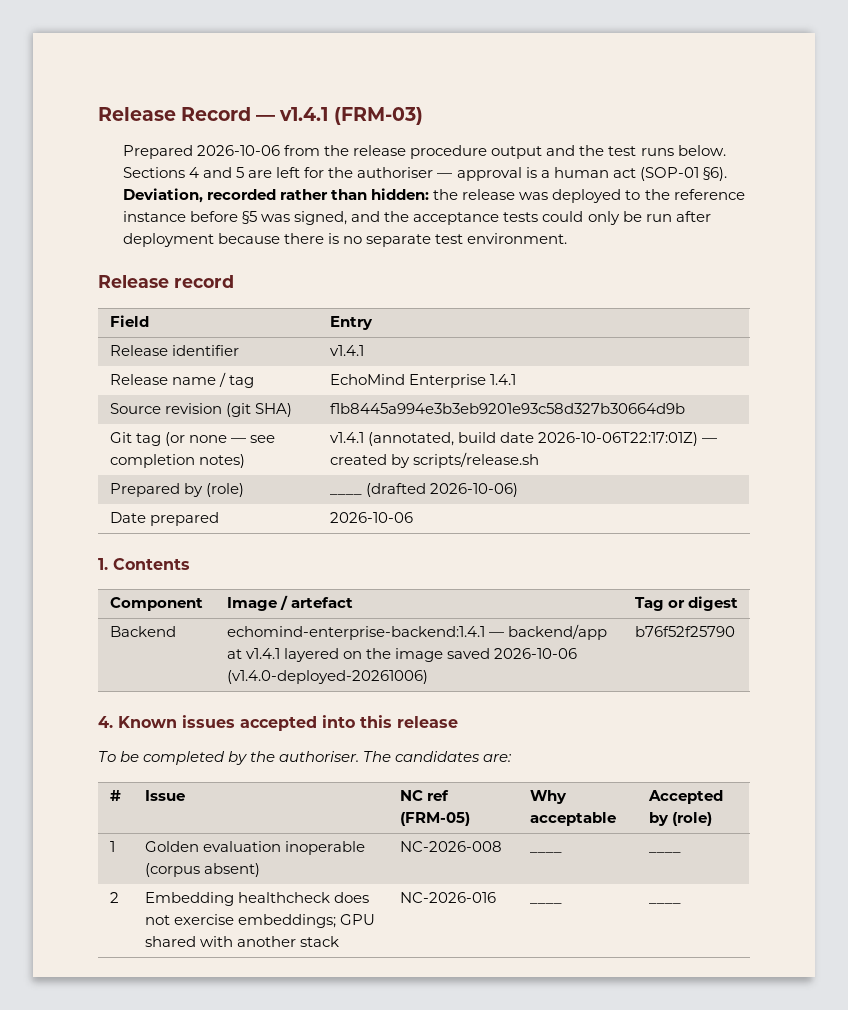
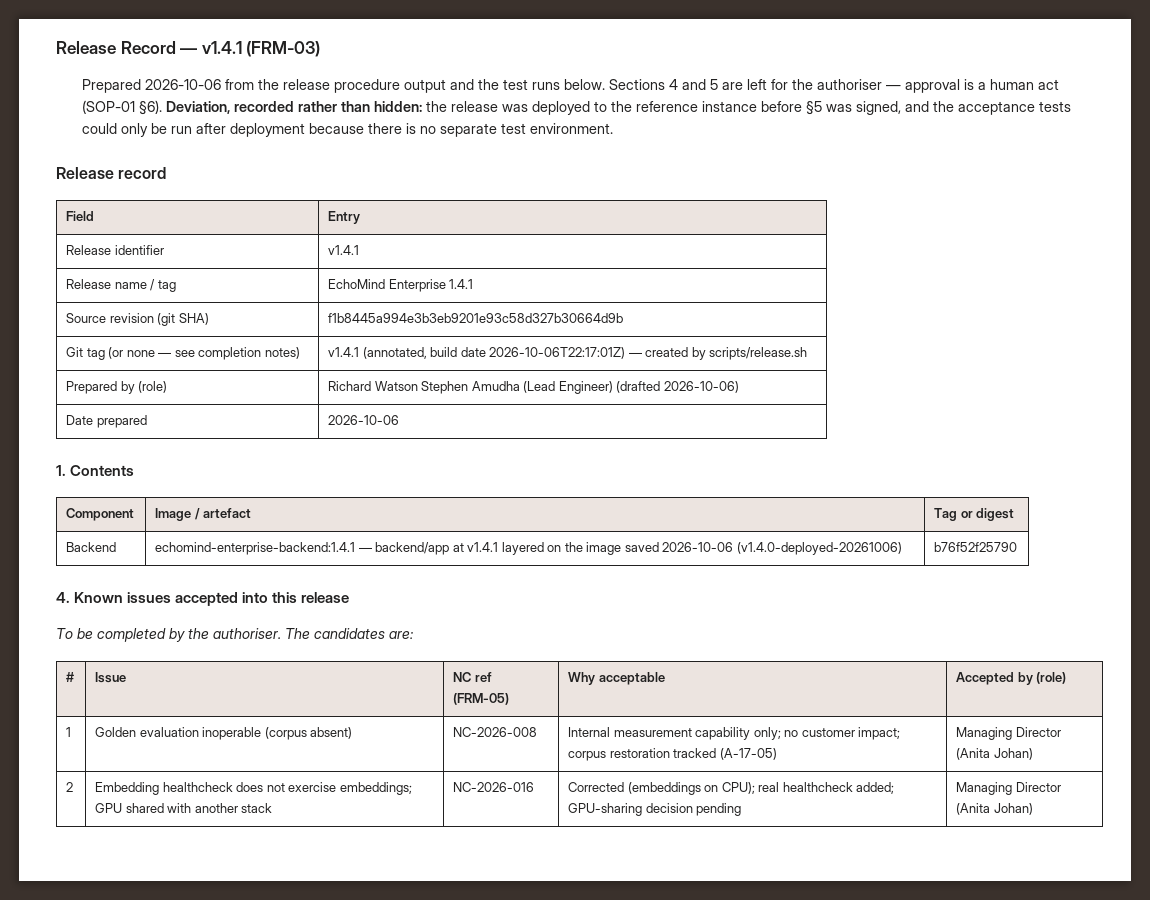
[329,494,362,495] ____ -> [328,381,613,394] Richard Watson Stephen Amudha (Lead Engineer)
[529,852,562,853] [648,852,681,853] ____ | ____ -> [568,727,901,740] [568,748,777,761] [956,727,1061,740] [956,748,1033,760] Internal measurement capability only; no customer impact; corpus restoration tracked (A-17-05) | Managing Director (Anita Johan)
[529,903,562,904] [648,903,681,904] ____ | ____ -> [568,782,895,795] [568,803,742,816] [956,782,1061,795] [956,803,1033,815] Corrected (embeddings on CPU); real healthcheck added; GPU-sharing decision pending | Managing Director (Anita Johan)

